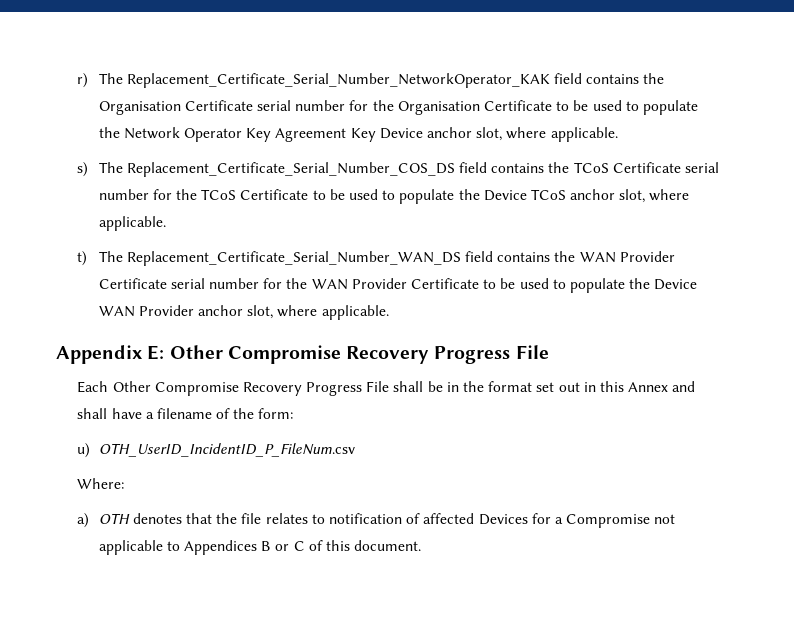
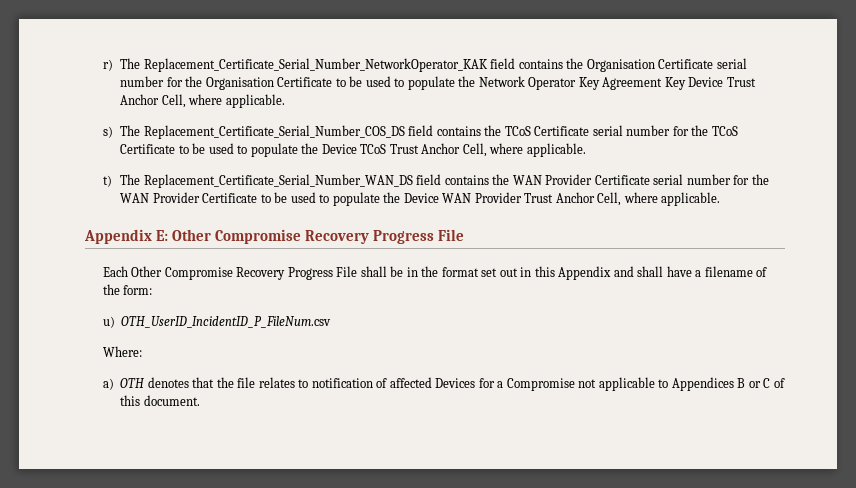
[426,127,503,141] anchor slot, -> [726,77,756,87] [120,94,186,108] Trust Anchor Cell,
[570,189,646,203] anchor slot, -> [389,143,487,157] Trust Anchor Cell,
[198,305,274,319] anchor slot, -> [524,192,622,206] Trust Anchor Cell,
[628,382,669,392] Annex -> [558,266,612,280] Appendix

